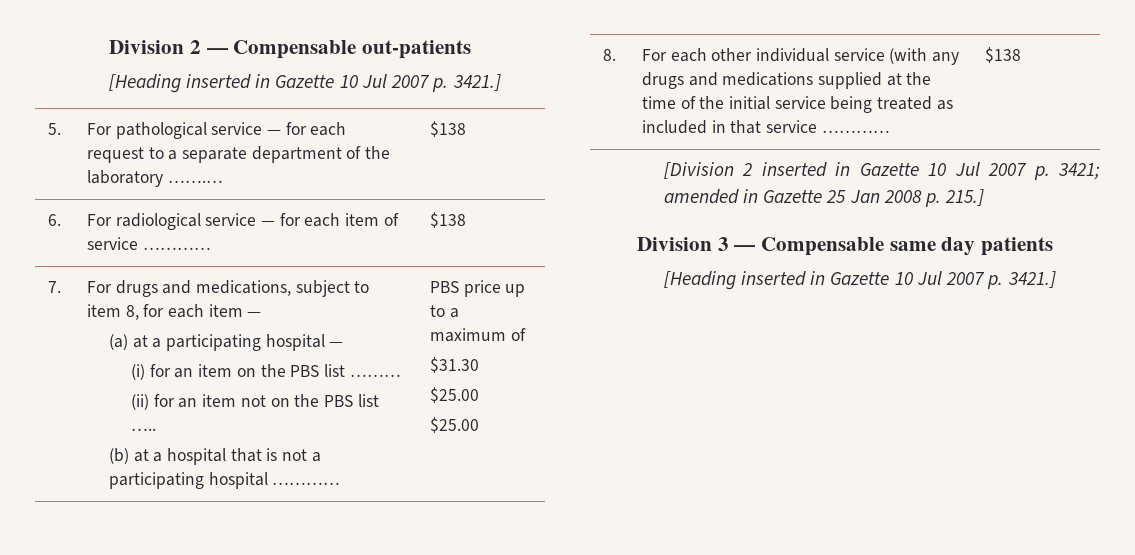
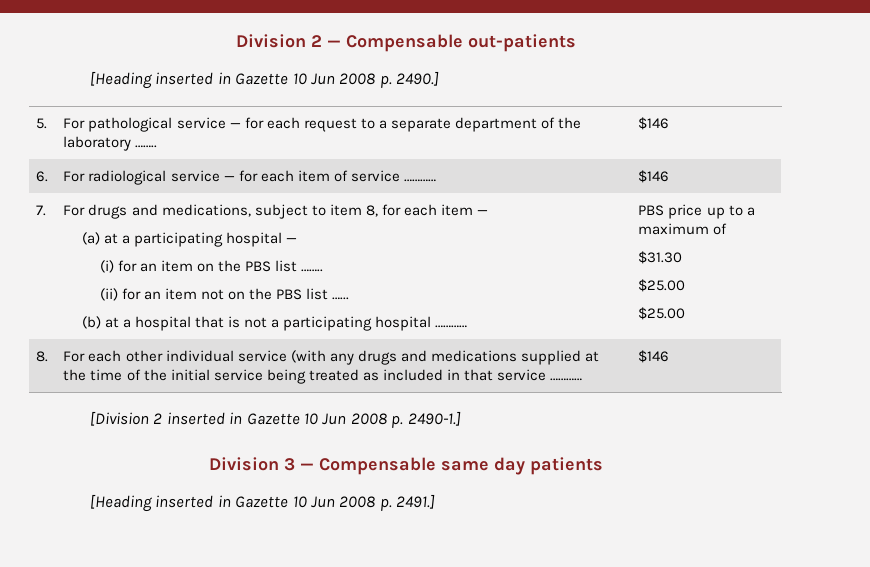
[361,74,501,92] Jul 2007 p. 3421.] -> [311,71,440,88] Jun 2008 p. 2490.]
[167,180,223,183] [429,121,466,137] …….… | $138 -> [135,145,158,148] [638,117,670,130] …….. | $146
[429,212,466,228] $138 -> [638,170,670,183] $146
[349,374,401,377] ……… -> [301,269,324,272] ……..
[130,428,156,431] ….. -> [332,297,350,300] …...
[984,47,1021,63] $138 -> [638,350,670,363] $146
[954,162,1100,180] [663,189,985,207] Jul 2007 p. 3421; amended in Gazette 25 Jan 2008 p. 215.] -> [322,411,461,428] Jun 2008 p. 2490-1.]
[916,271,1056,289] Jul 2007 p. 3421.] -> [311,494,436,511] Jun 2008 p. 2491.]

